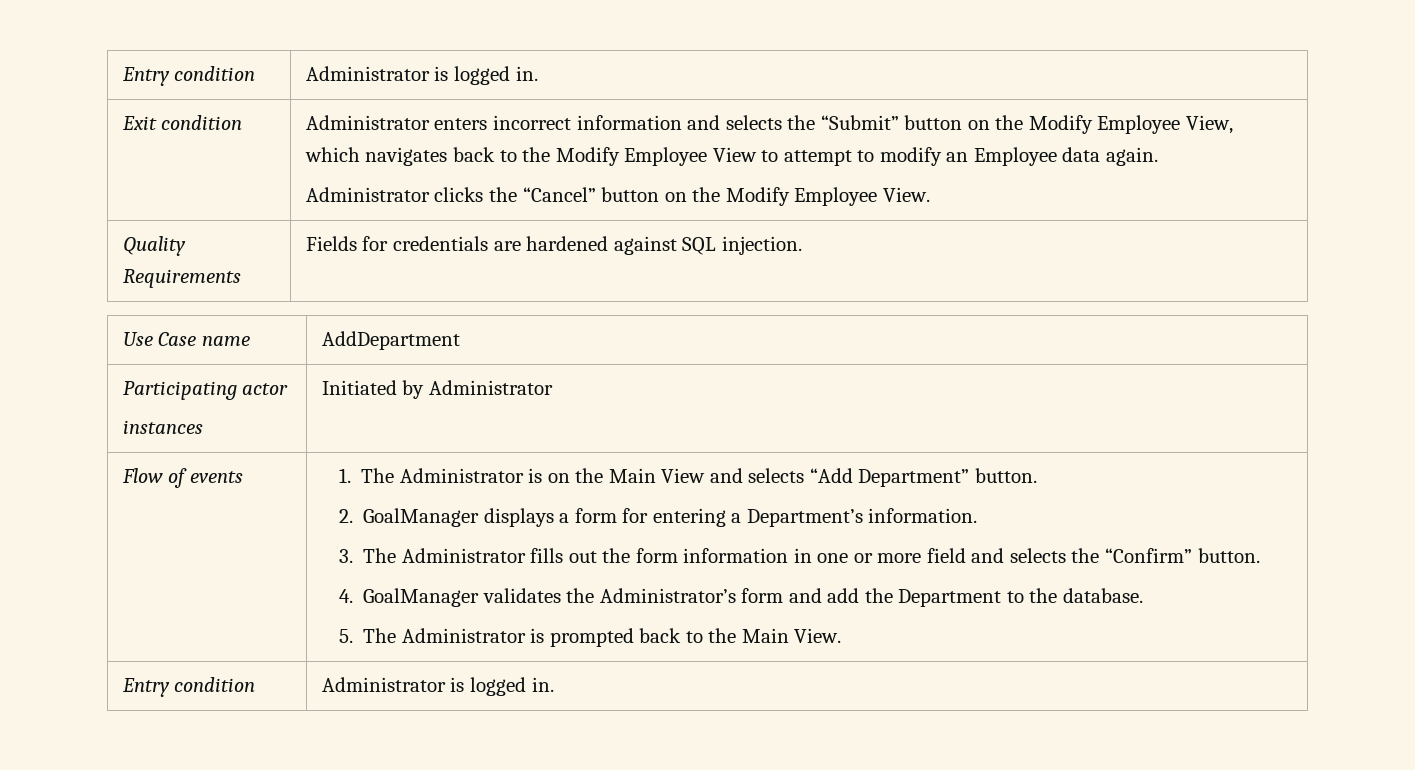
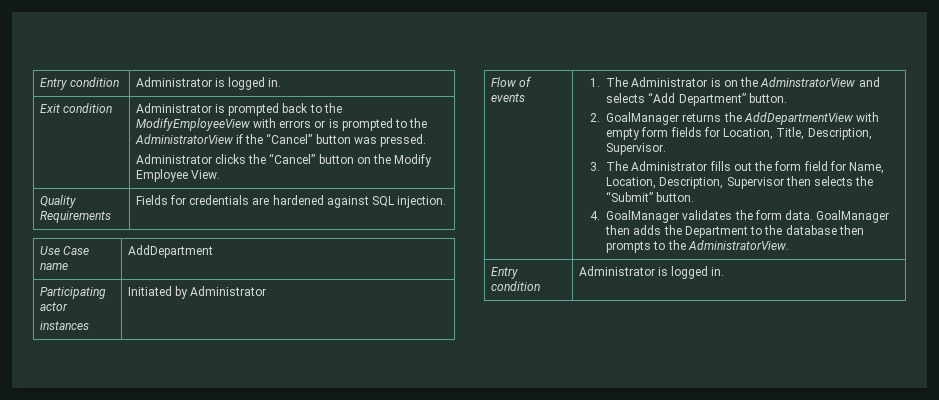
[434,115,1233,134] [304,147,1158,166] enters incorrect information and selects the “Submit” button on the Modify Employee View, which navigates back to the Modify Employee View to attempt to modify an Employee data again. -> [214,103,342,116] [135,118,428,131] [134,133,427,147] is prompted back to the ModifyEmployeeView with errors or is prompted to the AdministratorView if the “Cancel” button was pressed.
[608,468,706,483] Main View -> [760,77,856,87] AdminstratorView
[483,508,978,527] displays a form for entering a Department’s information. -> [682,112,880,125] [606,127,872,140] [606,143,667,155] returns the AddDepartmentView with empty form fields for Location, Title, Description, Supervisor.
[683,548,1192,563] information in one or more field and selects the “Confirm” -> [803,161,885,174] [606,176,874,189] [606,191,654,202] field for Name, Location, Description, Supervisor then selects the “Submit”
[599,588,1143,607] [338,628,842,647] Administrator’s form and add the Department to the database. // 5. The Administrator is prompted back to the Main View. -> [754,210,890,223] [605,225,864,238] [606,240,789,253] form data. GoalManager then adds the Department to the database then prompts to the AdministratorView.

